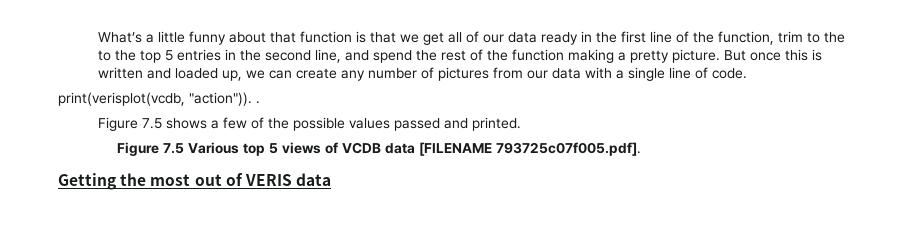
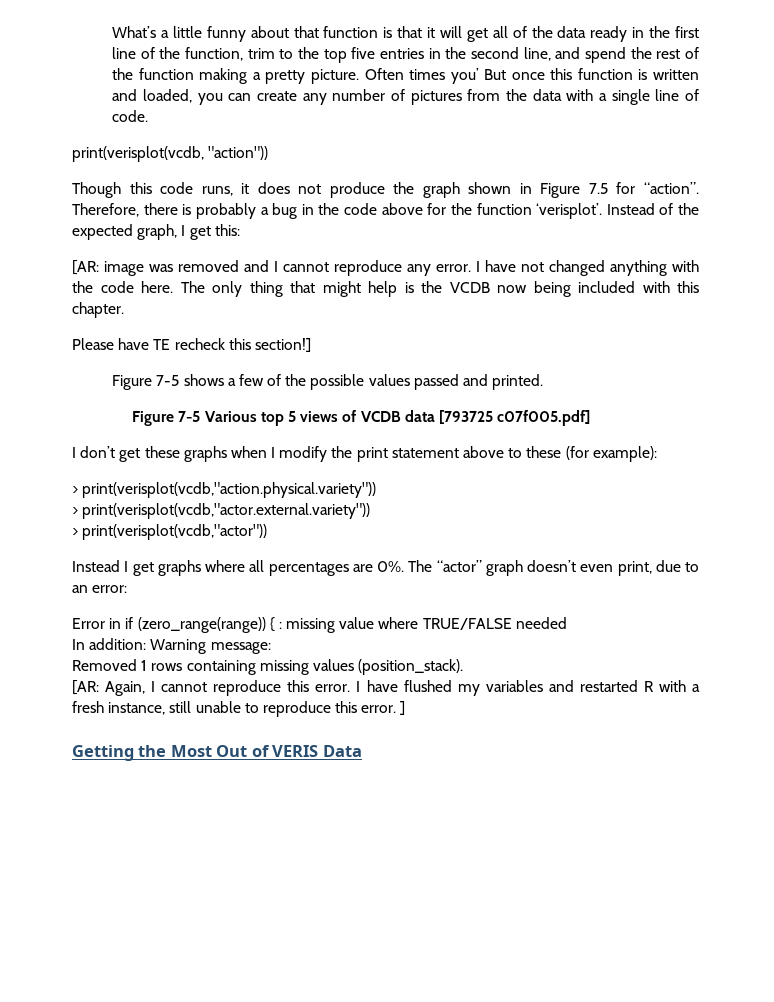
[399,34,419,43] we -> [427,26,463,38] it will
[482,34,504,43] our -> [531,26,553,38] the
[97,50,173,63] to the top 5 -> [323,47,376,63] top five
(720, 56) none -> [364,68,479,84] Often times you’
(808, 55) none -> [577,68,633,80] function
[174,68,265,81] loaded up, we -> [142,89,223,105] loaded, you
[526,70,548,79] our -> [505,89,527,101] the
[189,92,260,106] [97,117,162,131] "action")). . // Figure 7.5 -> [208,146,269,160] [72,182,700,198] [72,203,699,219] [72,224,240,240] [72,260,699,276] [72,281,699,297] [72,302,124,318] [72,338,311,352] [112,375,180,390] "action")) // Though this code runs, it does not produce the graph shown in Figure 7.5 for “action”. Therefore, there is probably a bug in the code above for the function ‘verisplot’. Instead of the expected graph, I get this: // [AR: image was removed and I cannot reproduce any error. I have not changed anything with the code here. The only thing that might help is the VCDB now being included with this chapter. // Please have TE recheck this section!] // Figure 7-5
[163,143,185,154] 7.5 -> [178,411,201,422] 7-5
[419,142,642,156] [FILENAME 793725c07f005.pdf]. -> [438,410,591,426] [72,446,657,462] [72,482,377,498] [72,503,371,519] [72,524,268,540] [72,560,699,576] [72,585,128,593] [72,617,567,633] [72,638,271,654] [72,659,464,675] [72,680,700,696] [72,701,406,717] [793725 c07f005.pdf] // I don’t get these graphs when I modify the print statement above to these (for example): // > print(verisplot(vcdb,"action.physical.variety")) // > print(verisplot(vcdb,"actor.external.variety")) // > print(verisplot(vcdb,"actor")) // Instead I get graphs where all percentages are 0%. The “actor” graph doesn’t even print, due to an error: // Error in if (zero_range(range)) { : missing value where TRUE/FALSE needed // In addition: Warning message: // Removed 1 rows containing missing values (position_stack). // [AR: Again, I cannot reproduce this error. I have flushed my variables and restarted R with a fresh instance, still unable to reproduce this error. ]
[150,174,222,186] most out -> [170,745,248,757] Most Out
[296,173,332,186] data -> [322,745,362,757] Data

